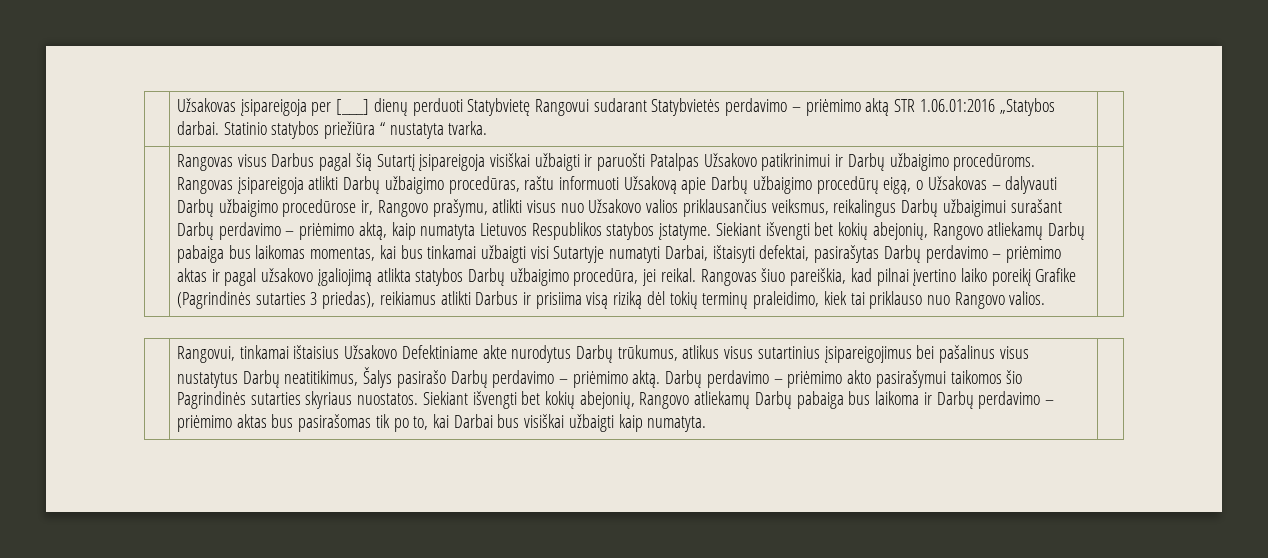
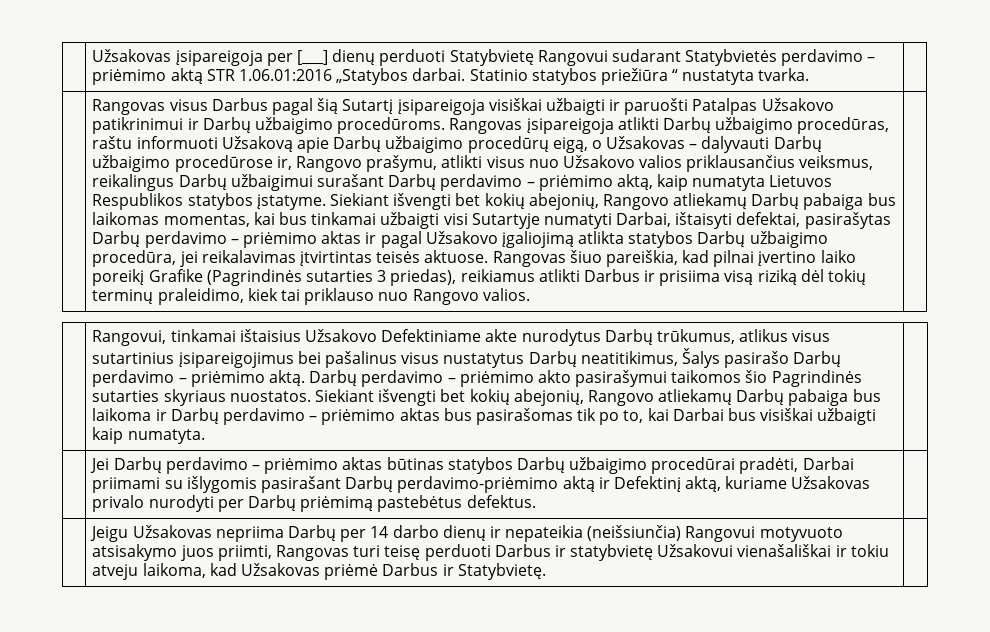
[261,268,314,282] užsakovo -> [425,231,498,244] Užsakovo
[660,268,696,282] reikal. -> [201,250,489,266] reikalavimas įtvirtintas teisės aktuose.
(707, 424) none -> [90,457,854,474] [92,476,871,493] [92,495,536,512] [90,525,843,542] [92,544,889,561] [92,563,546,580] // | Jei Darbų perdavimo – priėmimo aktas būtinas statybos Darbų užbaigimo procedūrai pradėti, Darbai priimami su išlygomis pasirašant Darbų perdavimo-priėmimo aktą ir Defektinį aktą, kuriame Užsakovas privalo nurodyti per Darbų priėmimą pastebėtus defektus. | // | Jeigu Užsakovas nepriima Darbų per 14 darbo dienų ir nepateikia (neišsiunčia) Rangovui motyvuoto atsisakymo juos priimti, Rangovas turi teisę perduoti Darbus ir statybvietę Užsakovui vienašališkai ir tokiu atveju laikoma, kad Užsakovas priėmė Darbus ir Statybvietę. |

